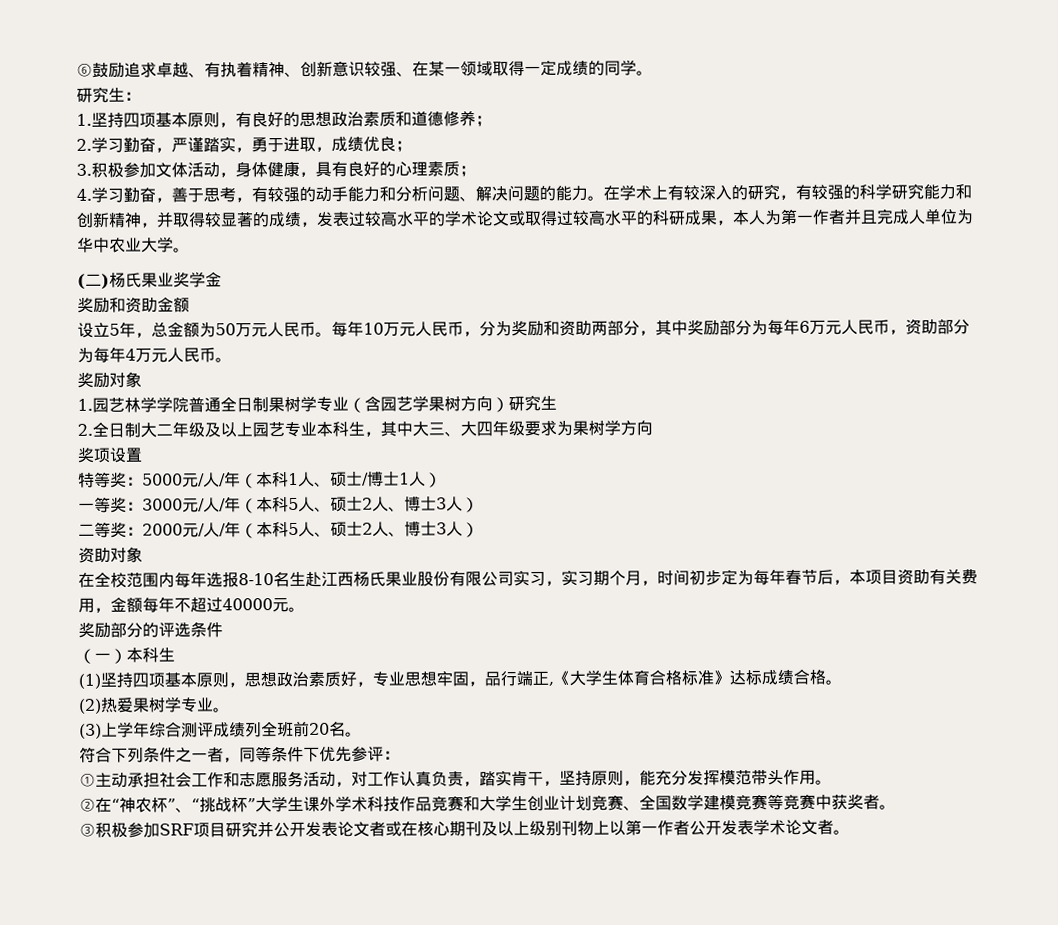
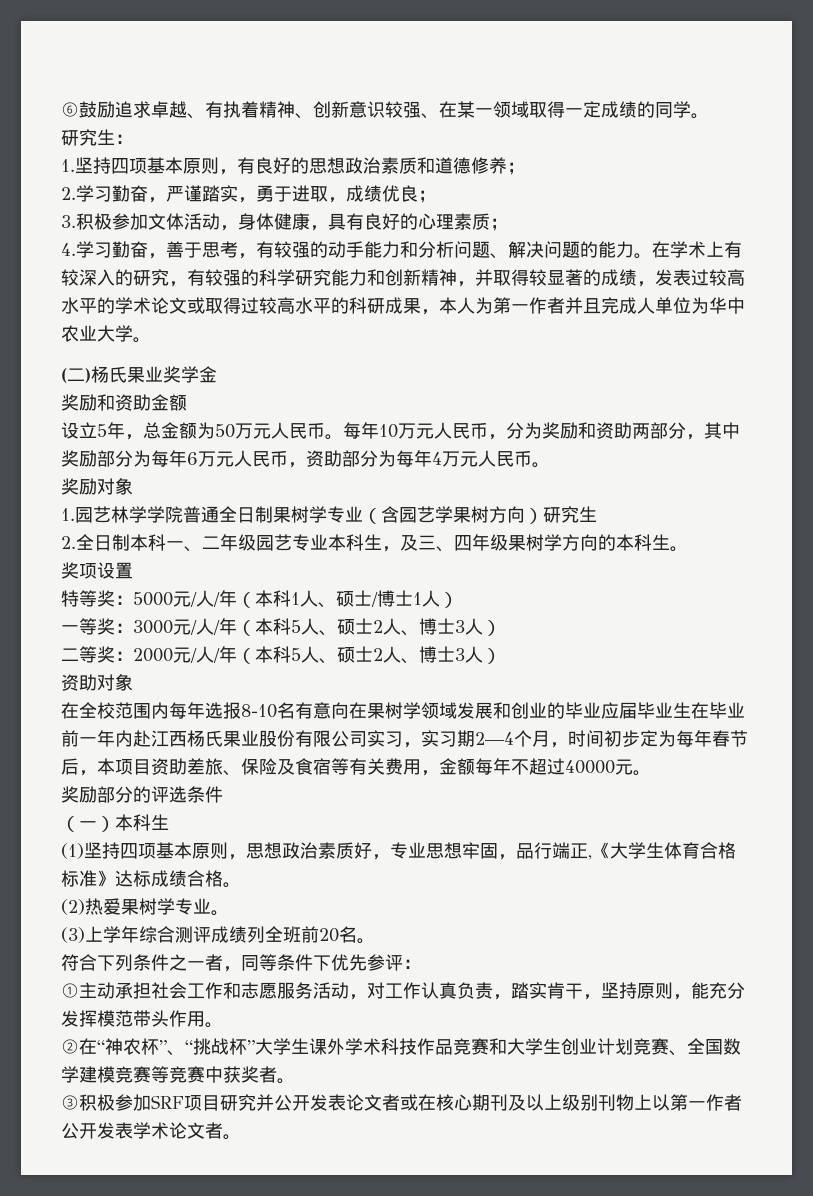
[140,421,253,438] 大二年级及以上 -> [130,534,256,552] 本科一、二年级
[380,419,573,437] 其中大三、大四年级要求为 -> [400,534,508,552] 及三、四年级
(653, 428) none -> [598,534,688,552] 的本科生。
[289,571,306,587] 生 -> [295,702,745,719] [61,730,133,747] 有意向在果树学领域发展和创业的毕业应届毕业生在毕业前一年内
(610, 578) none -> [475,732,514,745] 2—4
(930, 577) none -> [187,758,349,776] 差旅、保险及食宿等

